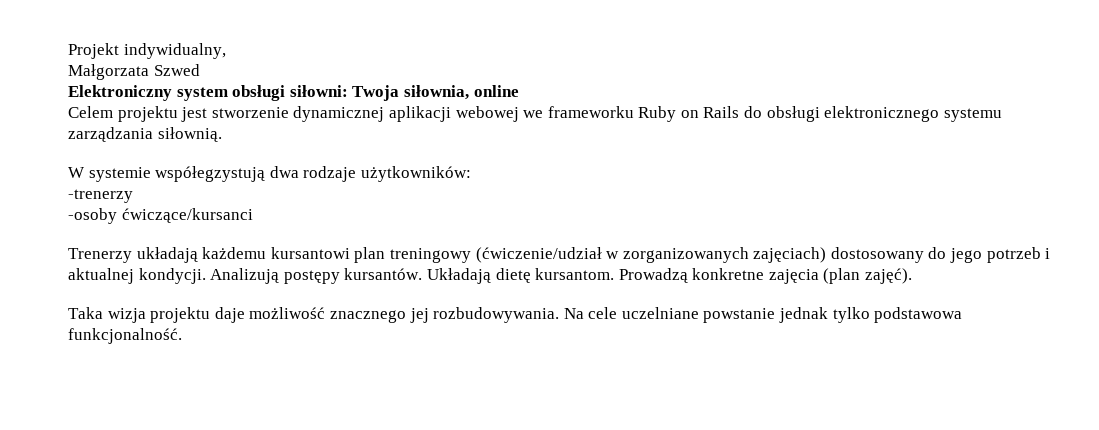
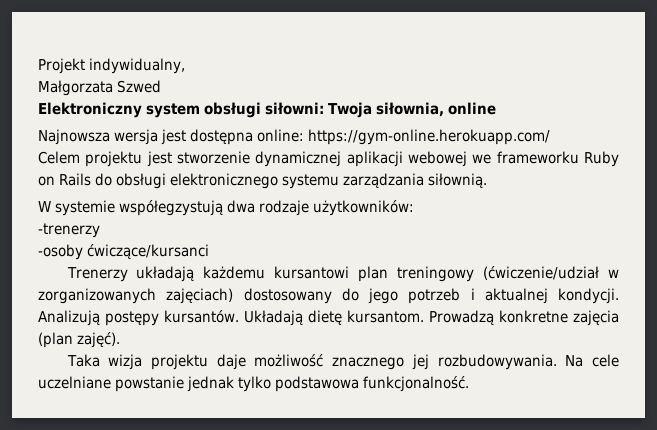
(519, 91) none -> [38,129,550,145] // Najnowsza wersja jest dostępna online: https://gym-online.herokuapp.com/

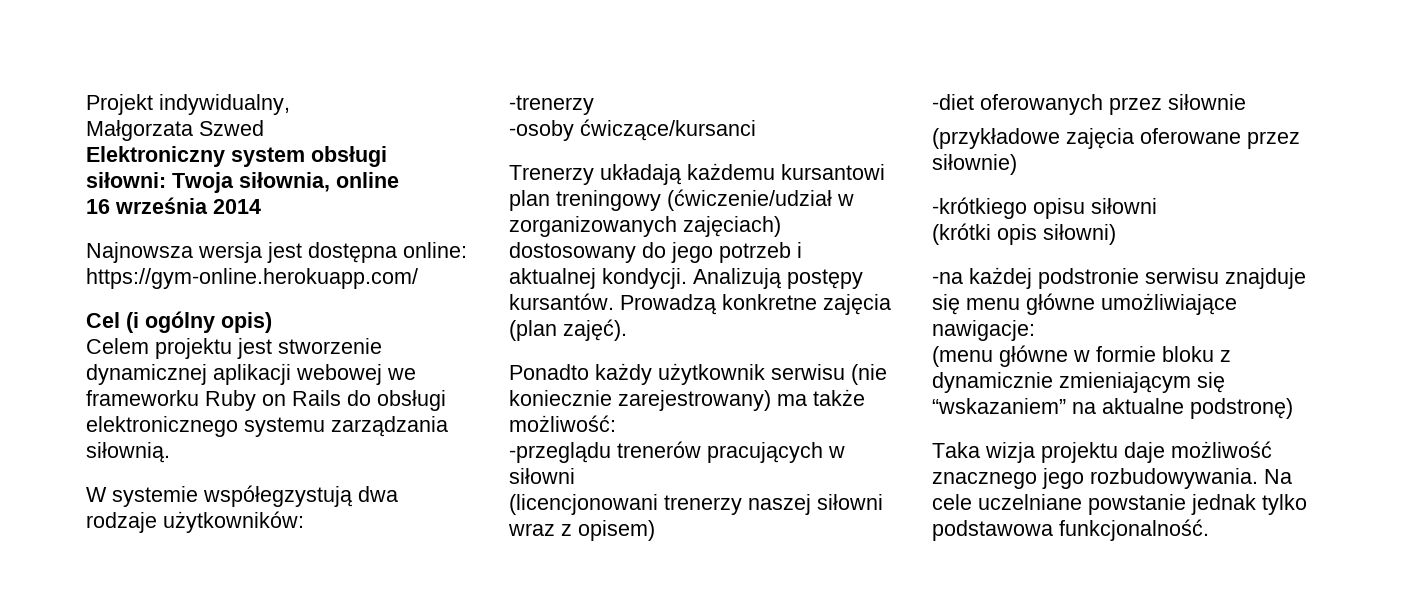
(496, 108) none -> [86,197,261,214] // 16 września 2014
(550, 137) none -> [86,311,272,333] // Cel (i ogólny opis)
[243,310,424,326] Układają dietę kursantom. -> (614, 301) none
(120, 340) none -> [509,363,887,385] [509,389,865,411] [509,415,616,432] [509,441,845,463] [509,468,575,484] [509,494,883,515] [508,520,655,541] [932,94,1246,115] [932,128,1300,149] [932,154,1017,175] [932,197,1157,219] [932,223,1116,245] [932,267,1306,289] [932,293,1237,315] [932,320,1035,341] [932,345,1231,367] [932,372,1225,393] [932,398,1293,419] // Ponadto każdy użytkownik serwisu (nie koniecznie zarejestrowany) ma także możliwość: // -przeglądu trenerów pracujących w siłowni // (licencjonowani trenerzy naszej siłowni wraz z opisem) // -diet oferowanych przez siłownie // (przykładowe zajęcia oferowane przez siłownie) // -krótkiego opisu siłowni // (krótki opis siłowni) // -na każdej podstronie serwisu znajduje się menu główne umożliwiające nawigacje: // (menu główne w formie bloku z dynamicznie zmieniającym się “wskazaniem” na aktualne podstronę)
[411,354,429,370] jej -> [1042,468,1084,489] jego

